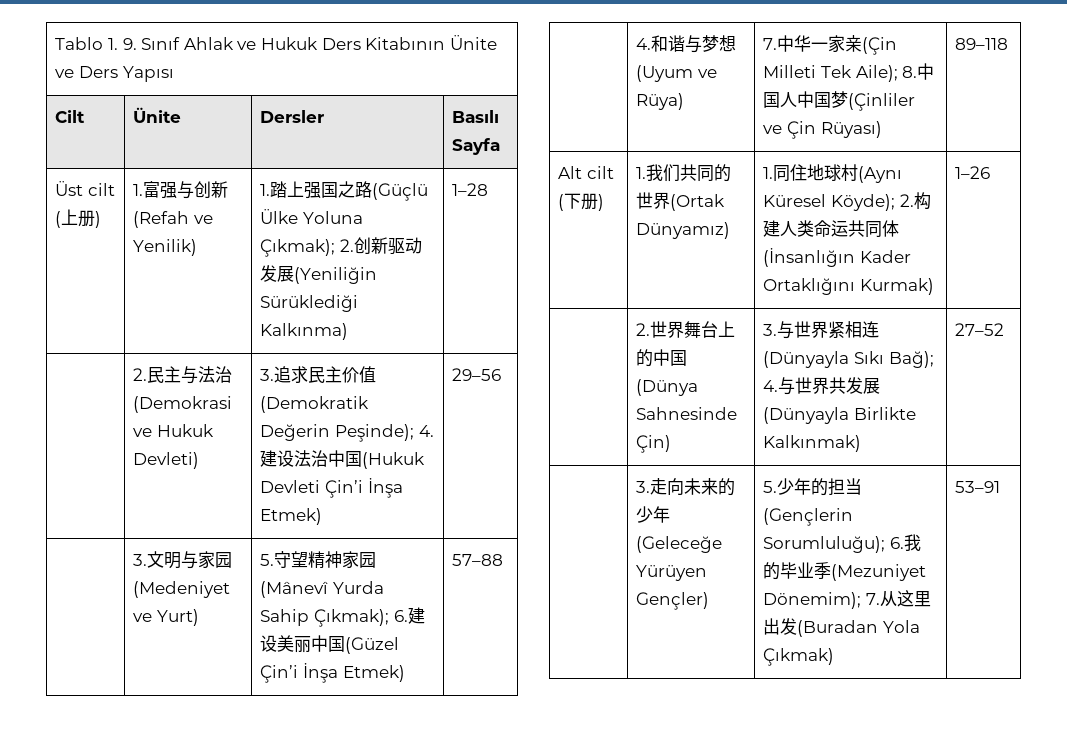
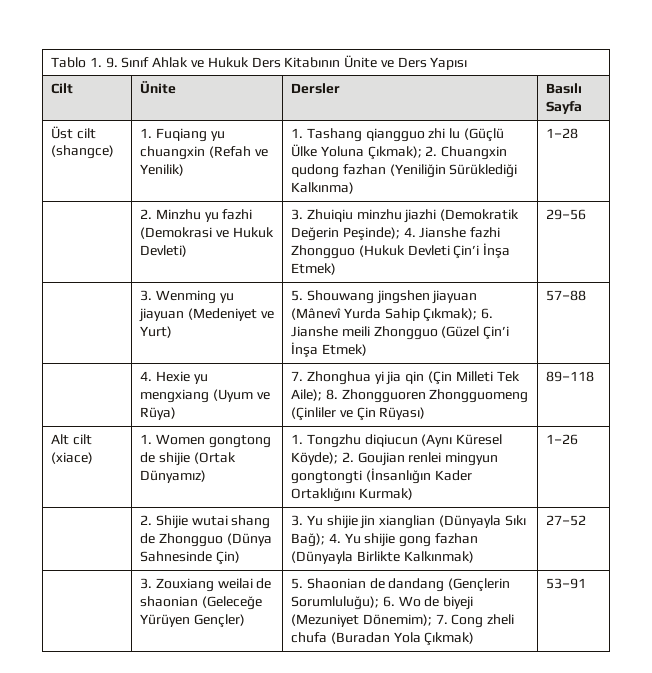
[55,209,102,228] [133,181,229,199] (上册) | 1.富强与创新 -> [51,145,115,159] [140,128,225,142] [140,146,206,160] (shangce) | 1. Fuqiang yu chuangxin
[270,181,373,199] 踏上强国之路 -> [306,128,461,142] Tashang qiangguo zhi lu
[354,237,423,255] [260,265,295,282] 创新驱动发展 -> [441,146,508,160] [291,164,386,178] Chuangxin qudong fazhan
[147,366,233,384] 民主与法治 -> [155,209,253,222] Minzhu yu fazhi
[274,366,377,384] 追求民主价值 -> [306,209,437,223] Zhuiqiu minzhu jiazhi
[260,450,363,467] 建设法治中国 -> [419,227,501,238] [291,245,356,259] Jianshe fazhi Zhongguo
[147,551,233,569] 文明与家园 -> [155,290,234,304] [139,308,185,322] Wenming yu jiayuan
[274,551,377,569] 守望精神家园 -> [306,290,478,304] Shouwang jingshen jiayuan
[407,607,425,624] [260,635,346,653] 建设美丽中国 -> [291,326,438,340] Jianshe meili Zhongguo
[651,35,737,53] 和谐与梦想 -> [155,371,208,384] [140,389,210,403] Hexie yu mengxiang
[777,35,863,53] 中华一家亲 -> [306,371,425,385] Zhonghua yi jia qin
[917,63,935,80] [763,91,849,108] 中国人中国梦 -> [341,389,529,403] Zhongguoren Zhongguomeng
[558,193,605,211] [636,164,732,182] [636,192,671,209] (下册) | 1.我们共同的世界 -> [51,452,94,464] [140,434,271,448] [140,452,190,466] (xiace) | 1. Women gongtong de shijie
[773,164,859,182] 同住地球村 -> [306,434,418,448] Tongzhu diqiucun
[913,192,931,210] [763,220,900,238] 构建人类命运共同体 -> [357,452,499,466] [291,470,363,484] Goujian renlei mingyun gongtongti
[650,321,736,338] [636,349,688,367] 世界舞台上的中国 -> [155,515,271,529] [140,533,223,547] Shijie wutai shang de Zhongguo
[777,321,880,339] [763,351,934,368] [763,377,881,395] 与世界紧相连(Dünyayla Sıkı Bağ); 4.与世界共发展 -> [306,515,526,529] [291,533,478,547] Yu shijie jin xianglian (Dünyayla Sıkı Bağ); 4. Yu shijie gong fazhan
[650,478,736,496] [636,506,671,523] 走向未来的少年 -> [155,578,272,592] [140,596,199,607] Zouxiang weilai de shaonian
[777,478,863,496] [763,508,854,526] [763,534,922,553] [763,562,927,581] [763,590,932,609] [763,618,798,635] 少年的担当(Gençlerin Sorumluluğu); 6.我的毕业季(Mezuniyet Dönemim); 7.从这里出发 -> [306,578,511,592] [291,596,474,610] [291,614,515,628] [291,632,328,643] Shaonian de dandang (Gençlerin Sorumluluğu); 6. Wo de biyeji (Mezuniyet Dönemim); 7. Cong zheli chufa

